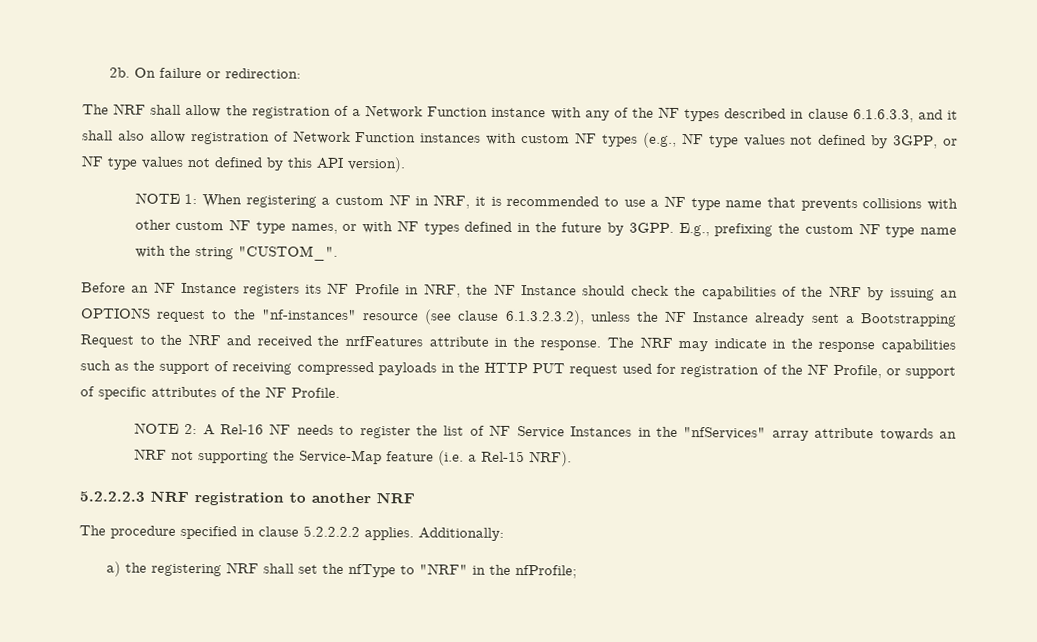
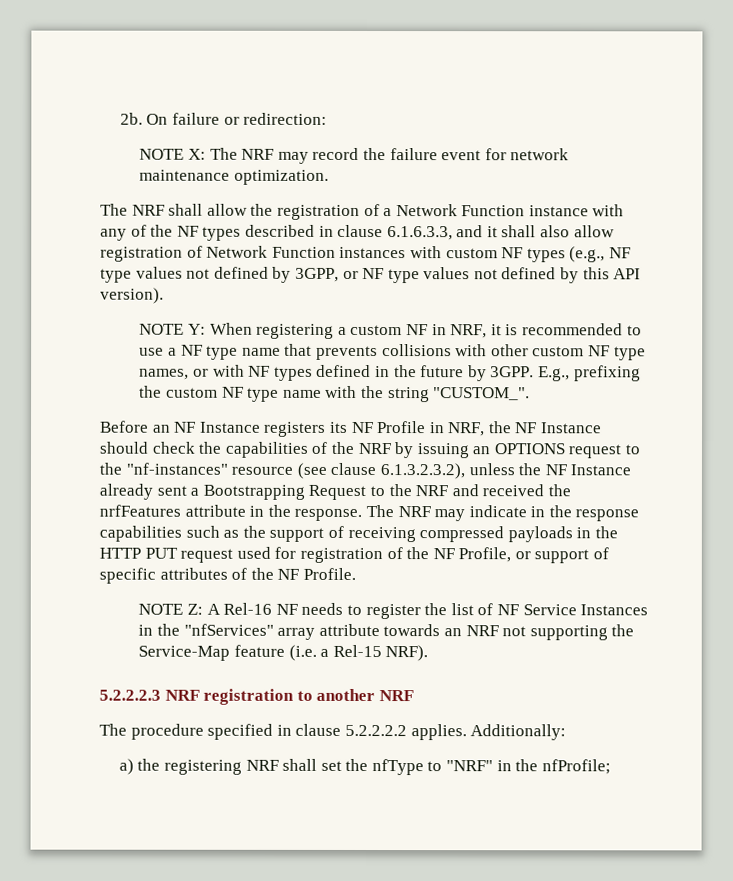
(301, 73) none -> [139,147,570,164] [139,169,330,185] // NOTE X: The NRF may record the failure event for network maintenance optimization.
[184,193,198,205] 1: -> [188,323,207,335] Y:
[184,423,198,435] 2: -> [187,603,204,615] Z:

